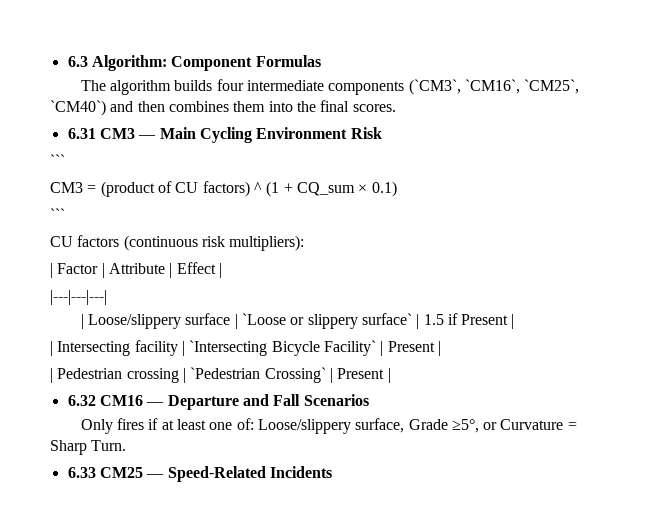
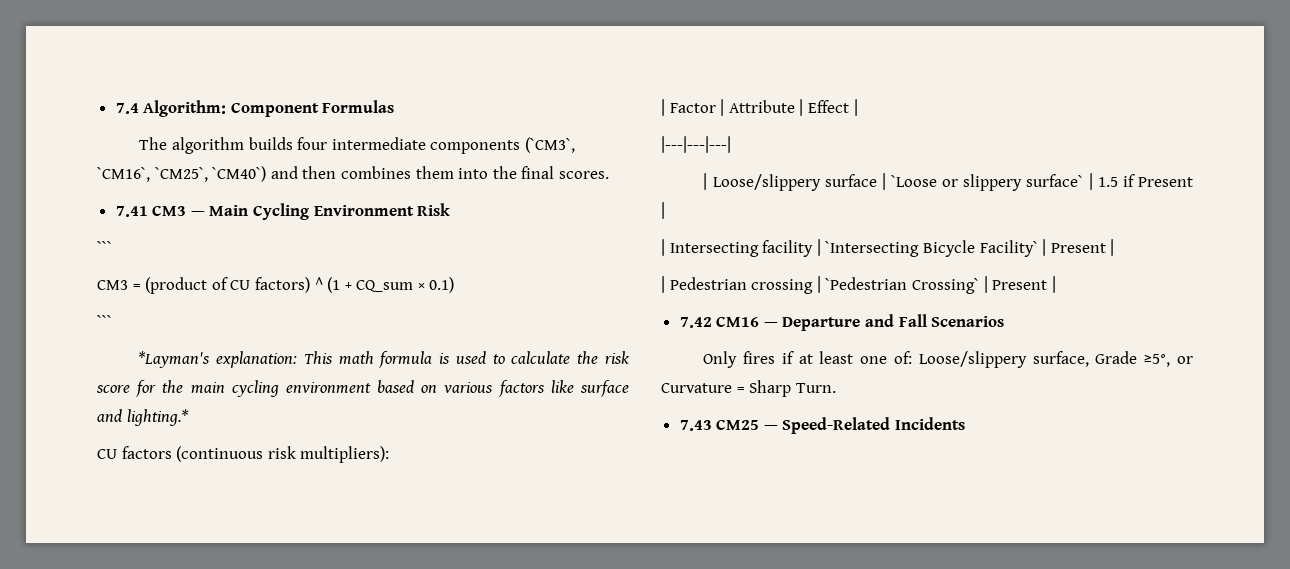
[67,56,88,67] 6.3 -> [115,103,139,114] 7.4
[67,128,96,139] 6.31 -> [115,206,148,217] 7.41
(65, 214) none -> [138,351,629,368] [96,380,629,397] [97,409,189,426] // *Layman's explanation: This math formula is used to calculate the risk score for the main cycling environment based on various factors like surface and lighting.*
[67,395,96,406] 6.32 -> [679,317,712,328] 7.42
[67,467,96,478] 6.33 -> [679,420,712,431] 7.43

